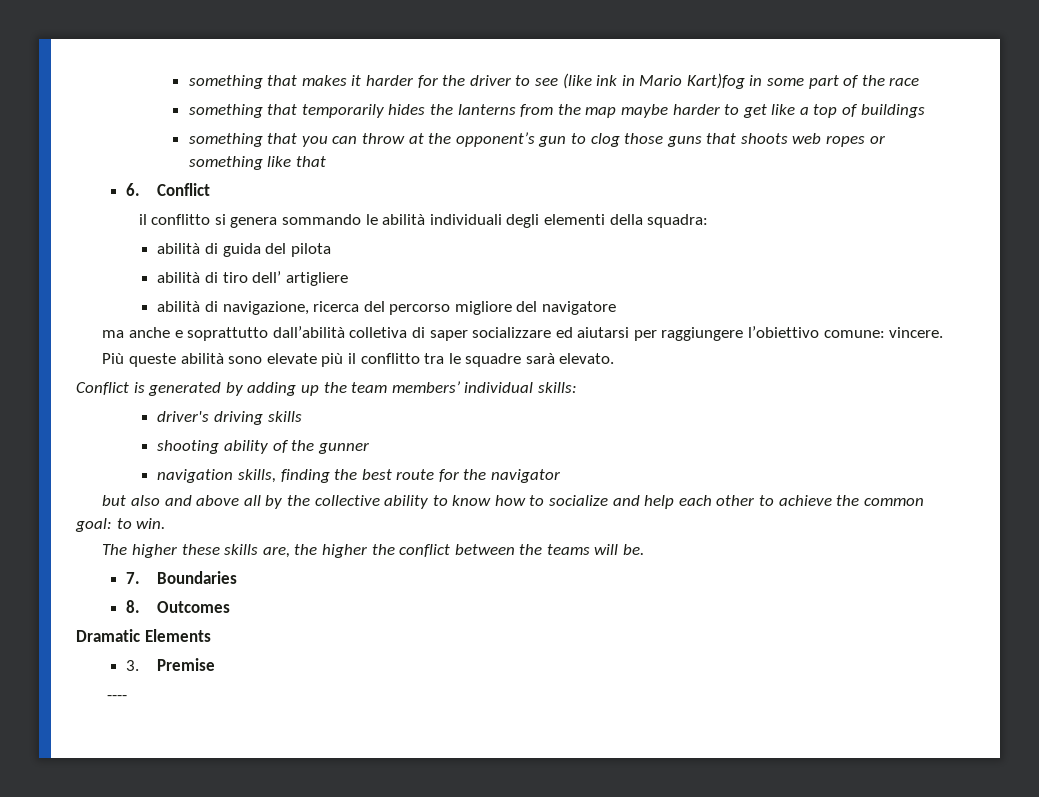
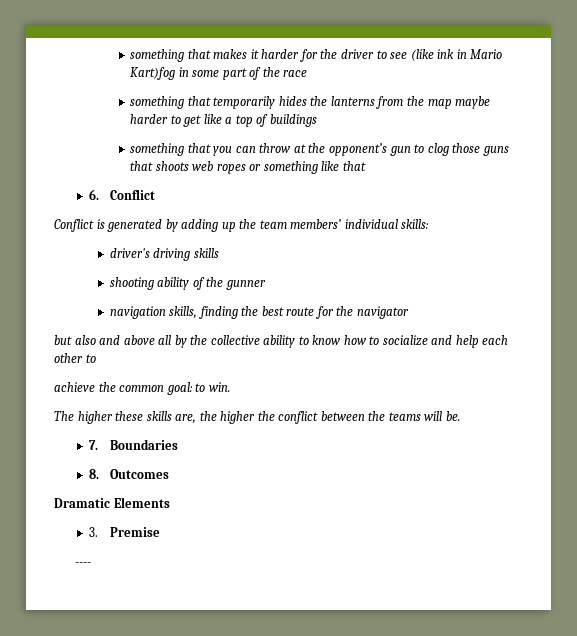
[138,214,709,228] [157,243,331,257] [157,271,348,286] [157,301,617,315] [102,326,944,341] [102,353,615,367] // il conflitto si genera sommando le abilità individuali degli elementi della squadra: // abilità di guida del pilota // abilità di tiro dell’ artigliere // abilità di navigazione, ricerca del percorso migliore del navigatore // ma anche e soprattutto dall’abilità colletiva di saper socializzare ed aiutarsi per raggiungere l’obiettivo comune: vincere. // Più queste abilità sono elevate più il conflitto tra le squadre sarà elevato. -> (155, 194) none
(775, 500) none -> (96, 358) //

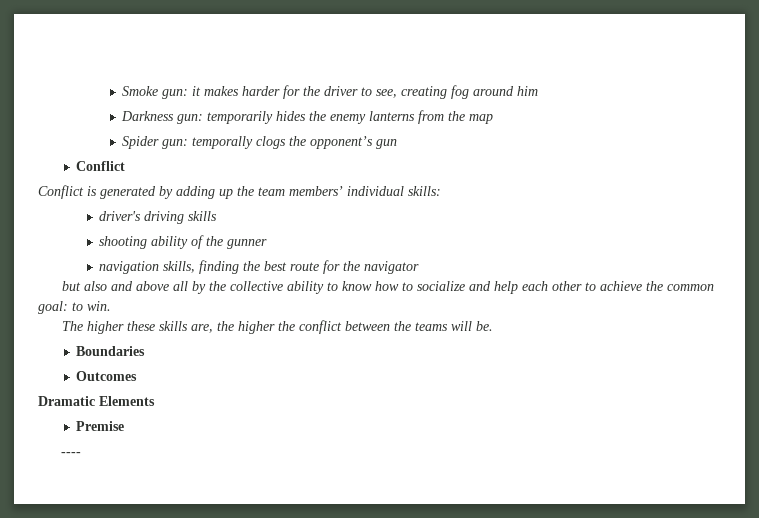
[130,49,259,62] something that makes it -> [122,86,240,99] Smoke gun: it makes
[390,49,503,61] [130,67,308,80] [130,96,211,109] see (like ink in Mario Kart)fog in some part of the race // something that -> [376,85,539,99] [121,111,204,124] see, creating fog around him // Darkness gun:
(328, 101) none -> [330,114,367,124] enemy
[455,96,491,109] [130,114,318,127] [130,143,509,156] [130,161,367,174] [89,189,100,200] maybe harder to get like a top of buildings // something that you can throw at the opponent’s gun to clog those guns that shoots web ropes or something like that // 6. -> [122,136,398,149] // Spider gun: temporally clogs the opponent’s gun //
(96, 358) // -> (597, 286) none
[89,440,99,450] 7. -> (494, 326) none
[89,469,100,479] 8. -> (146, 351) none
[89,527,99,537] 3. -> (155, 401) none

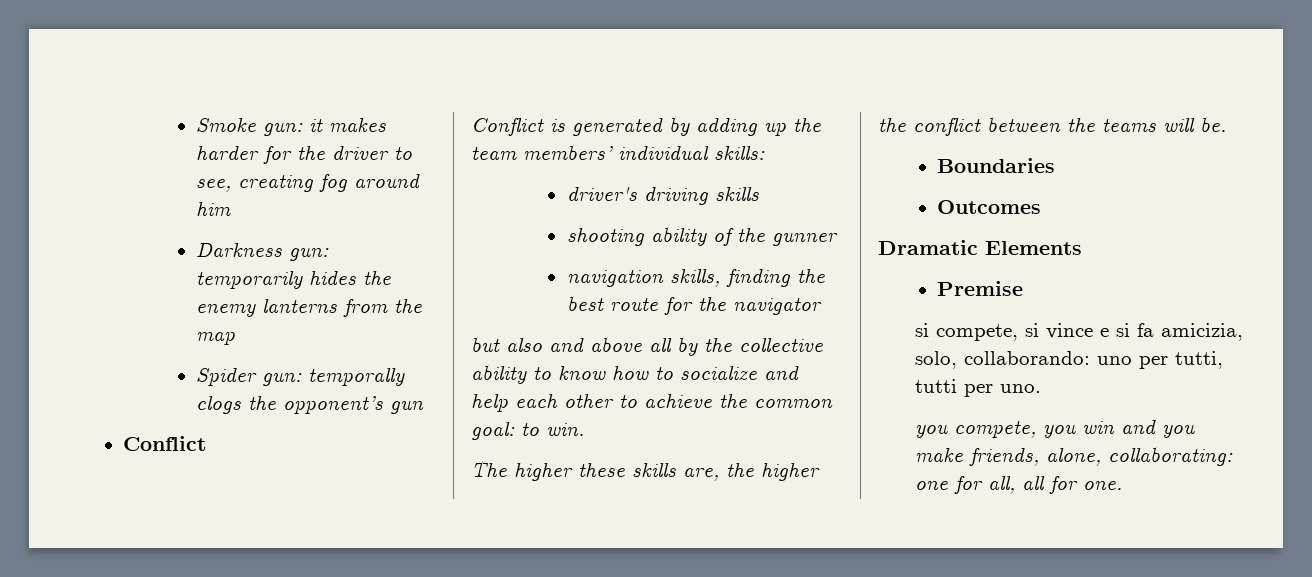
[60,452,81,456] ---- -> [914,323,1243,341] [914,351,1223,369] [914,379,1041,397] [914,419,1195,438] [914,446,1233,466] [914,475,1122,494] si compete, si vince e si fa amicizia, solo, collaborando: uno per tutti, tutti per uno. // you compete, you win and you make friends, alone, collaborating: one for all, all for one.

